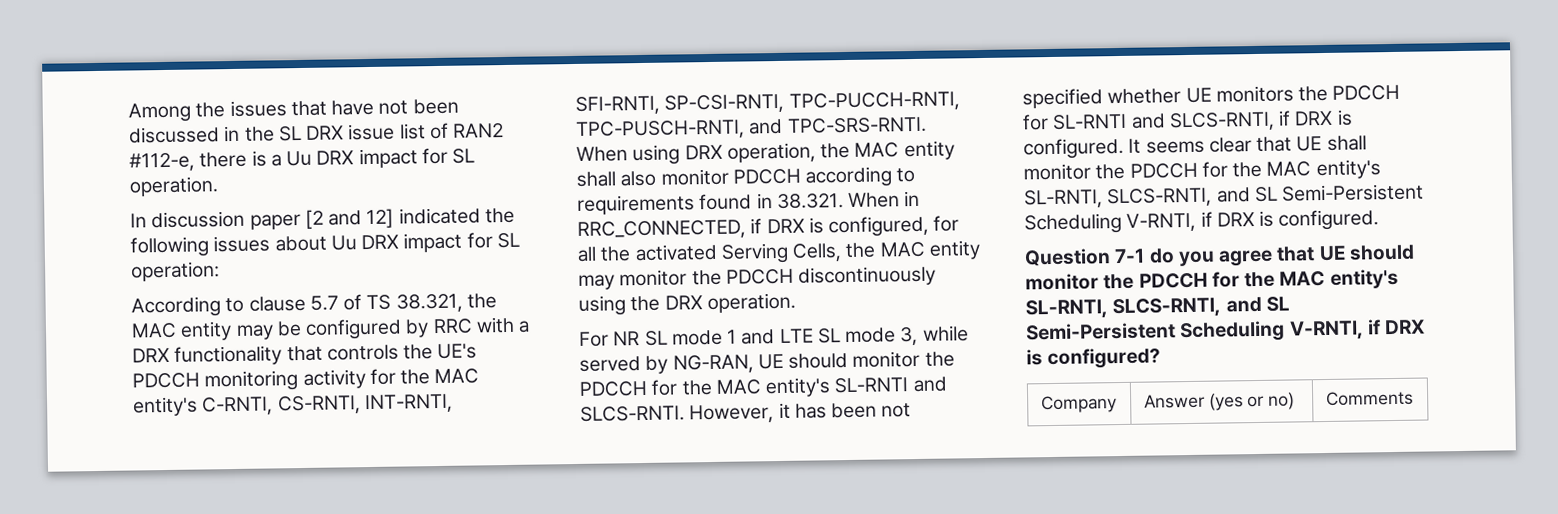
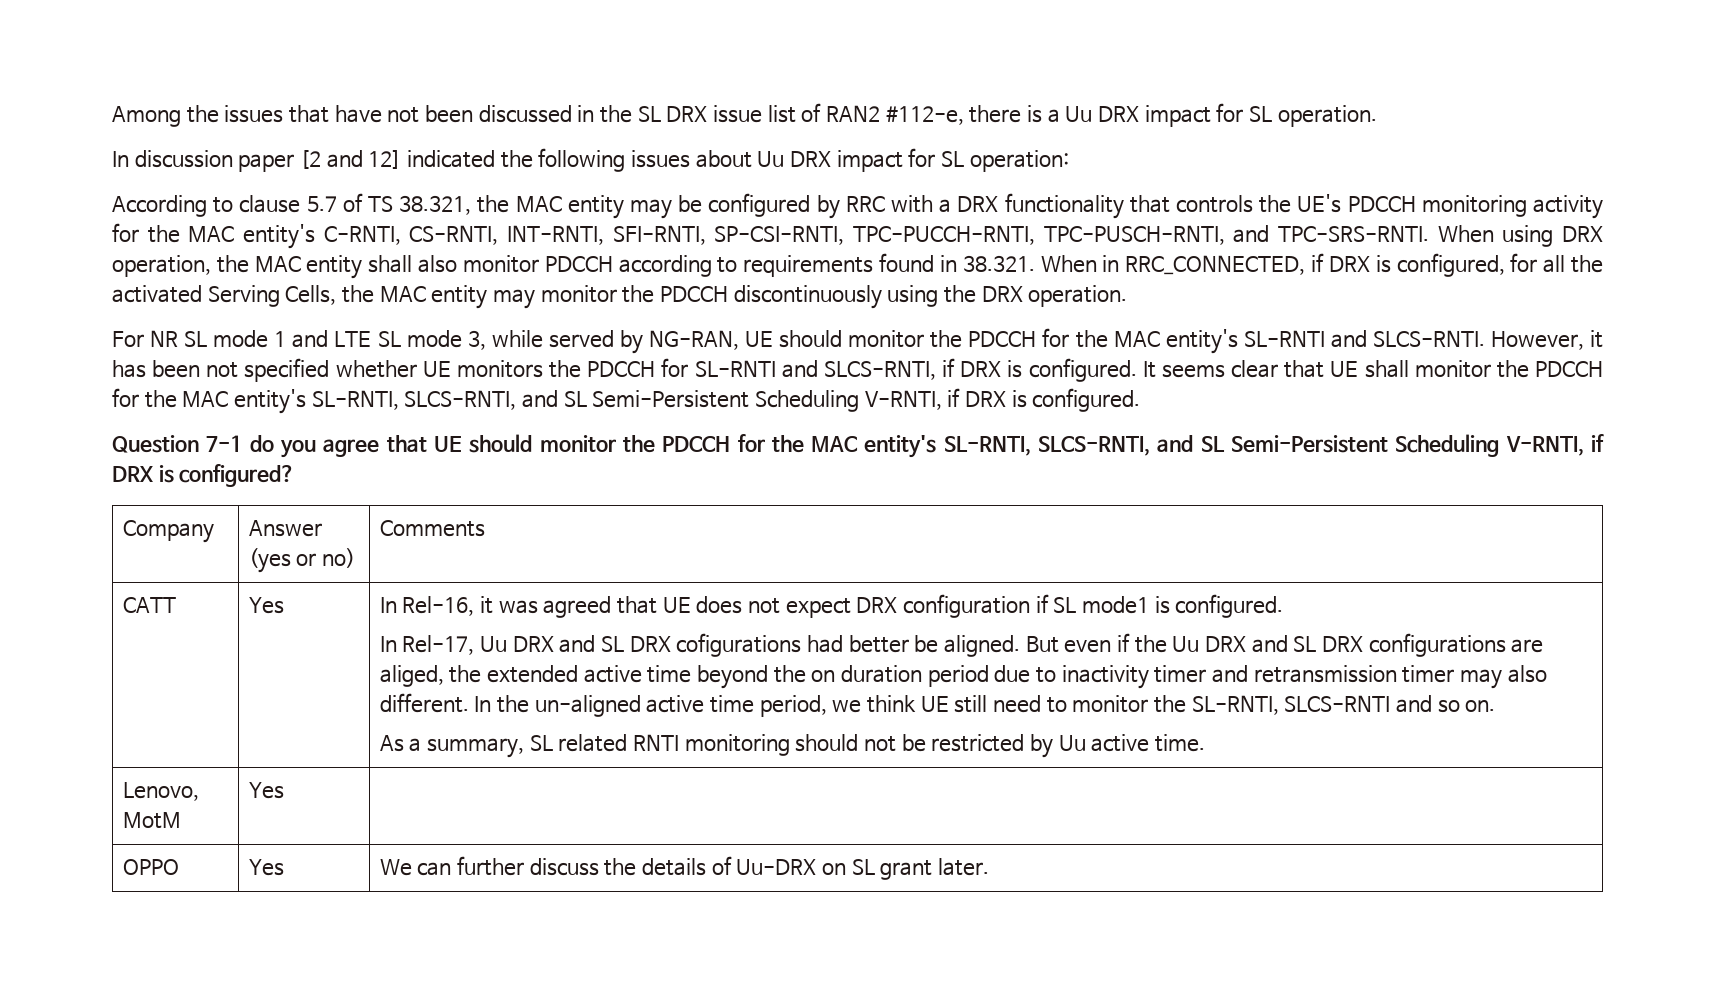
(1414, 398) none -> [122,597,176,613] [248,597,284,614] [379,594,1284,618] [379,633,1544,657] [379,665,1547,689] [379,693,1496,717] [379,734,1205,758] [122,782,199,801] [122,812,181,829] [248,782,284,799] [122,859,179,875] [248,859,284,876] [379,856,989,880] // CATT | Yes | In Rel-16, it was agreed that UE does not expect DRX configuration if SL mode1 is configured. // In Rel-17, Uu DRX and SL DRX cofigurations had better be aligned. But even if the Uu DRX and SL DRX configurations are aliged, the extended active time beyond the on duration period due to inactivity timer and retransmission timer may also different. In the un-aligned active time period, we think UE still need to monitor the SL-RNTI, SLCS-RNTI and so on. // As a summary, SL related RNTI monitoring should not be restricted by Uu active time. // Lenovo, MotM | Yes | // OPPO | Yes | We can further discuss the details of Uu-DRX on SL grant later.

